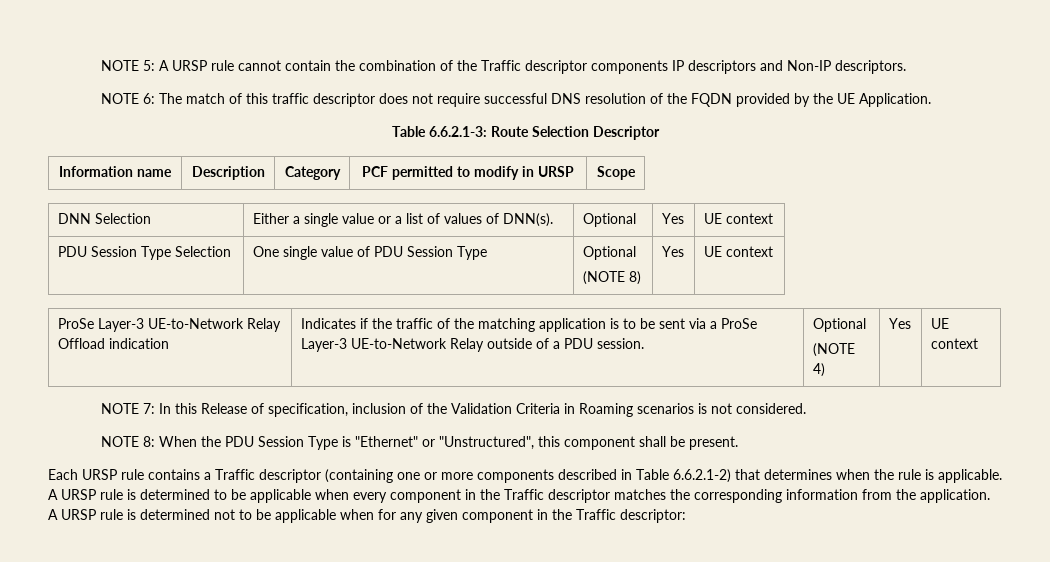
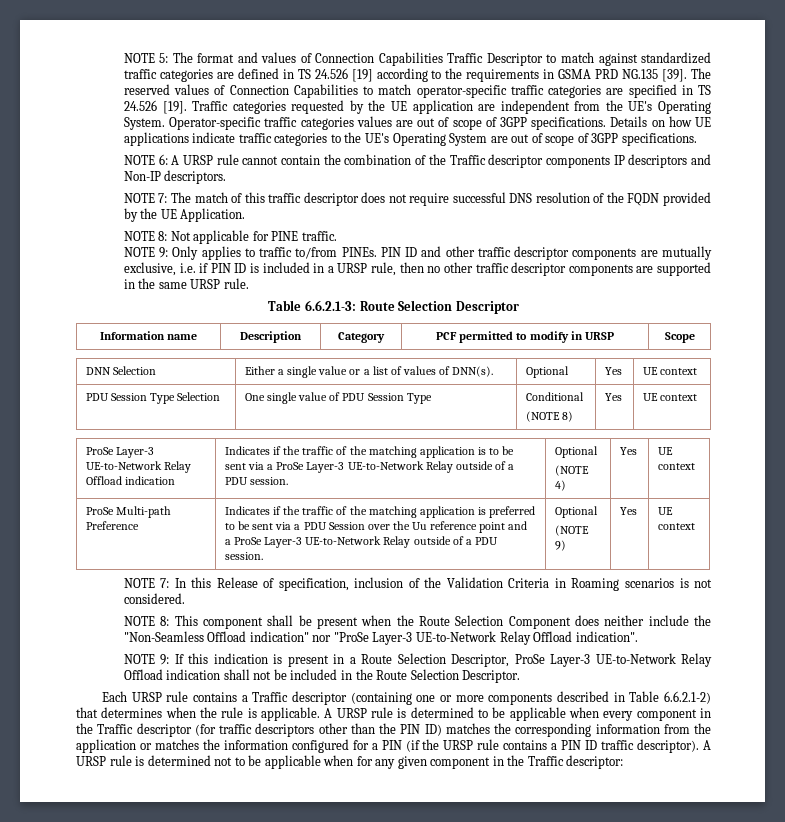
(155, 65) none -> [172,52,712,66] [123,68,712,82] [123,84,711,98] [123,100,712,114] [123,116,712,130] [123,132,697,146] [123,154,168,165] The format and values of Connection Capabilities Traffic Descriptor to match against standardized traffic categories are defined in TS 24.526 [19] according to the requirements in GSMA PRD NG.135 [39]. The reserved values of Connection Capabilities to match operator-specific traffic categories are specified in TS 24.526 [19]. Traffic categories requested by the UE application are independent from the UE's Operating System. Operator-specific traffic categories values are out of scope of 3GPP specifications. Details on how UE applications indicate traffic categories to the UE's Operating System are out of scope of 3GPP specifications. // NOTE 6:
[142,93,155,104] 6: -> [158,193,168,203] 7:
(931, 100) none -> [123,230,337,244] [123,246,713,260] [123,262,712,276] [123,278,249,289] // NOTE 8: Not applicable for PINE traffic. // NOTE 9: Only applies to traffic to/from PINEs. PIN ID and other traffic descriptor components are mutually exclusive, i.e. if PIN ID is included in a URSP rule, then no other traffic descriptor components are supported in the same URSP rule.
[582,246,636,260] Optional -> [525,392,584,401] Conditional
(978, 343) none -> [85,506,172,518] [85,521,139,530] [224,506,535,518] [224,521,528,533] [224,536,498,548] [224,552,263,560] [554,506,598,518] [554,525,589,536] [554,540,566,551] [619,507,637,515] [657,507,673,515] [657,523,695,530] // ProSe Multi-path Preference | Indicates if the traffic of the matching application is preferred to be sent via a PDU Session over the Uu reference point and a ProSe Layer-3 UE-to-Network Relay outside of a PDU session. | Optional // (NOTE 9) | Yes | UE context
[158,436,738,450] When the PDU Session Type is "Ethernet" or "Unstructured", this component shall be present. -> [174,615,712,629] [123,631,638,645] [123,653,713,667] [123,669,521,683] This component shall be present when the Route Selection Component does neither include the "Non-Seamless Offload indication" nor "ProSe Layer-3 UE-to-Network Relay Offload indication". // NOTE 9: If this indication is present in a Route Selection Descriptor, ProSe Layer-3 UE-to-Network Relay Offload indication shall not be included in the Route Selection Descriptor.
(610, 496) none -> [194,723,442,737] (for traffic descriptors other than the PIN ID)
[920,489,990,503] application. -> [76,739,700,753] application or matches the information configured for a PIN (if the URSP rule contains a PIN ID traffic descriptor).

